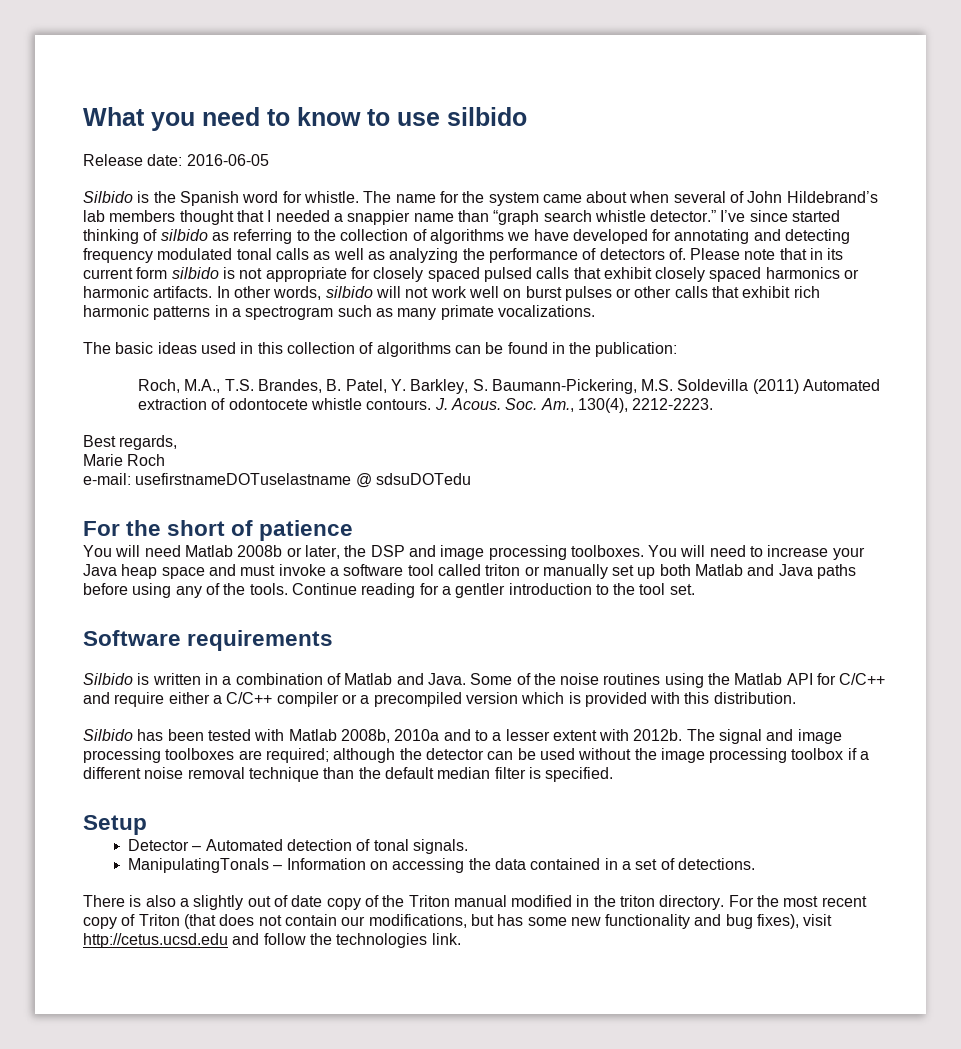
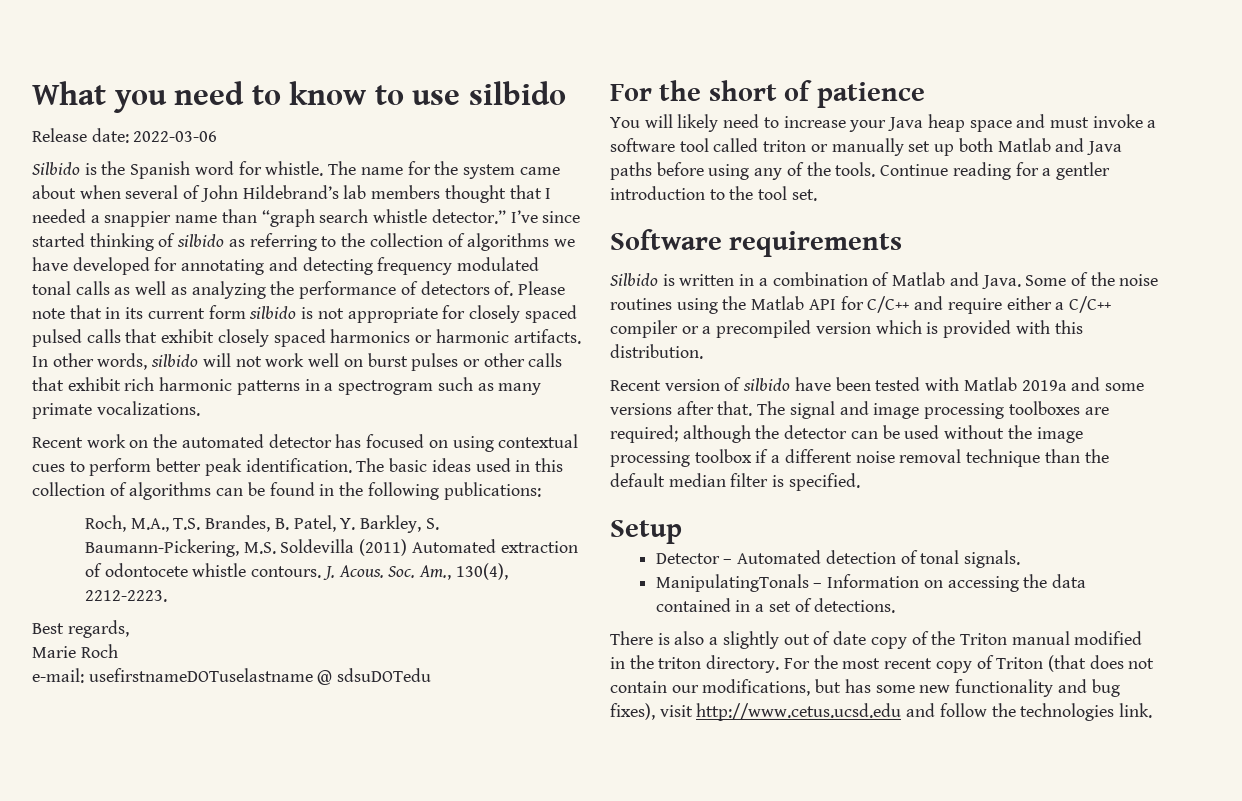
[186,154,269,166] 2016-06-05 -> [133,131,218,142] 2022-03-06
(595, 311) none -> [32,434,579,452] [32,458,352,476] Recent work on the automated detector has focused on using contextual cues to perform better peak identification.
[595,342,678,357] publication: -> [367,482,541,500] following publications:
[144,545,706,560] need Matlab 2008b or later, the DSP and image processing toolboxes. You will -> [677,114,719,132] likely
[83,729,683,743] Silbido has been tested with Matlab 2008b, 2010a and to a lesser extent with 2012b. -> [610,377,1144,391] [610,401,753,416] Recent version of silbido have been tested with Matlab 2019a and some versions after that.
[83,933,228,948] http://cetus.ucsd.edu -> [696,703,902,721] http://www.cetus.ucsd.edu

